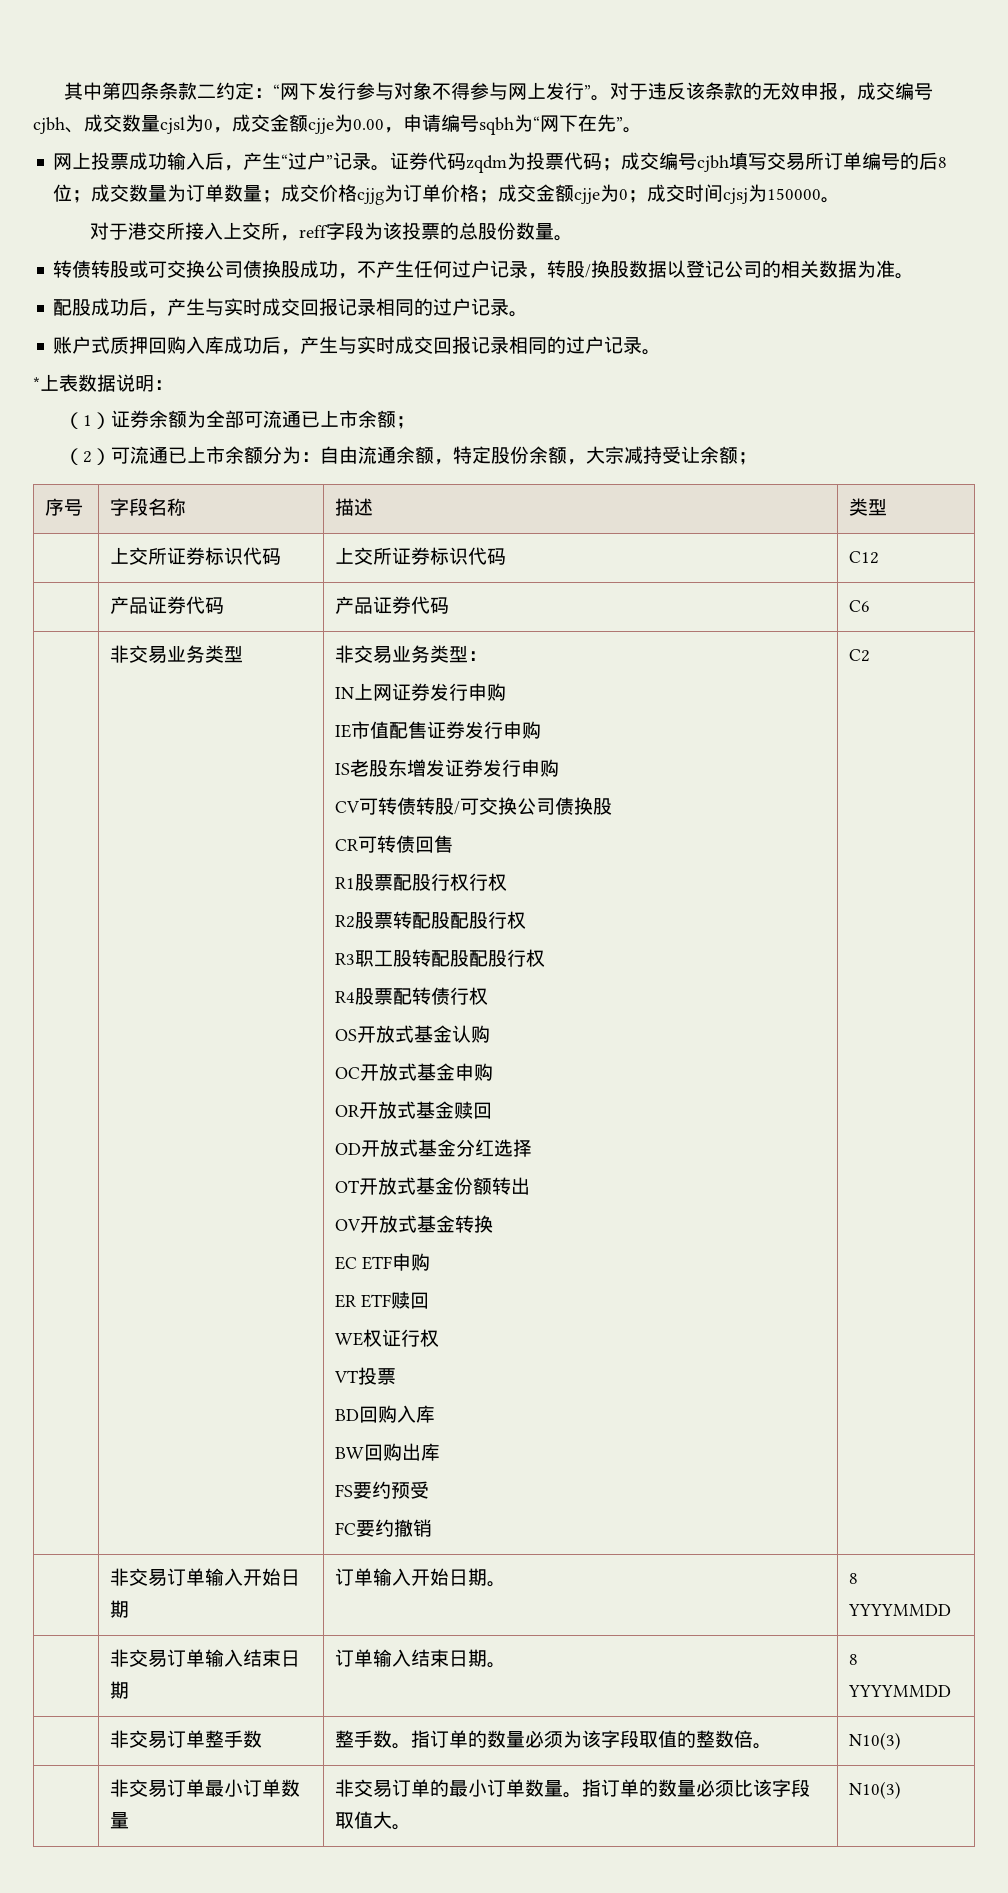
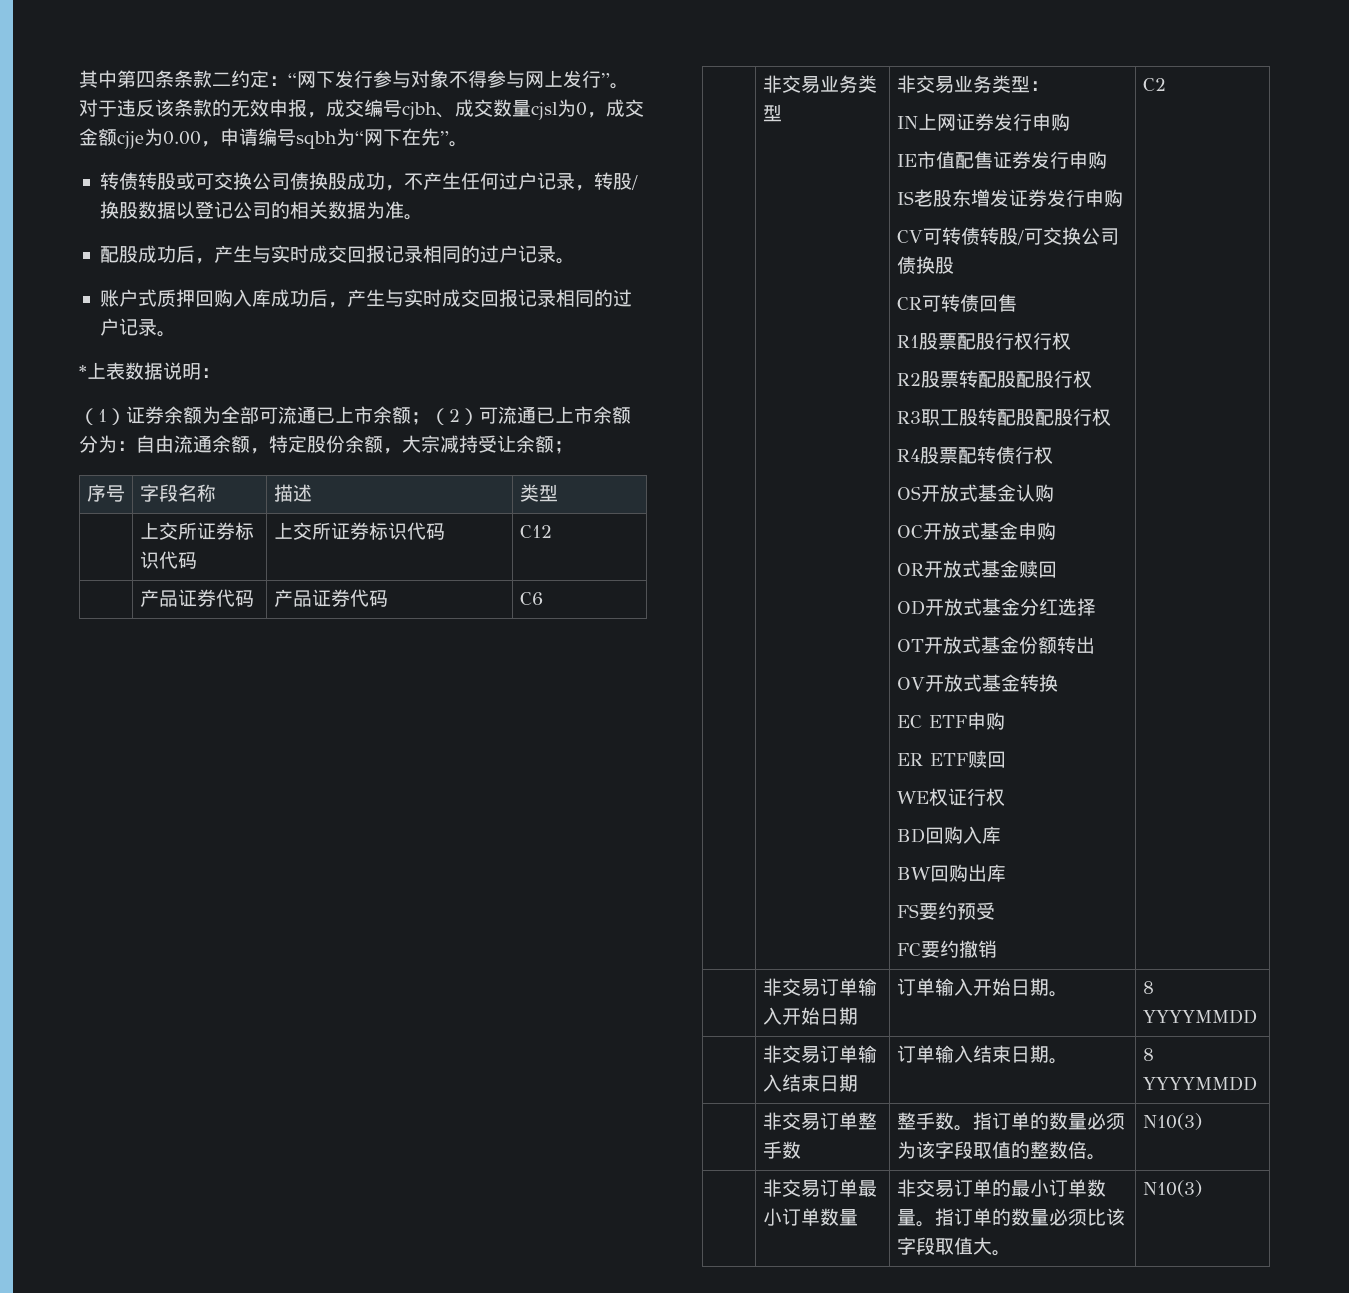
[53,152,948,173] [53,184,841,205] [89,222,573,241] // 网上投票成功输入后，产生“过户”记录。证券代码zqdm为投票代码；成交编号cjbh填写交易所订单编号的后8位；成交数量为订单数量；成交价格cjjg为订单价格；成交金额cjje为0；成交时间cjsj为150000。 // 对于港交所接入上交所，reff字段为该投票的总股份数量。 -> (468, 144) none
(416, 422) // -> (430, 418) none
[334,1367,397,1385] // VT投票 -> (1005, 797) none

